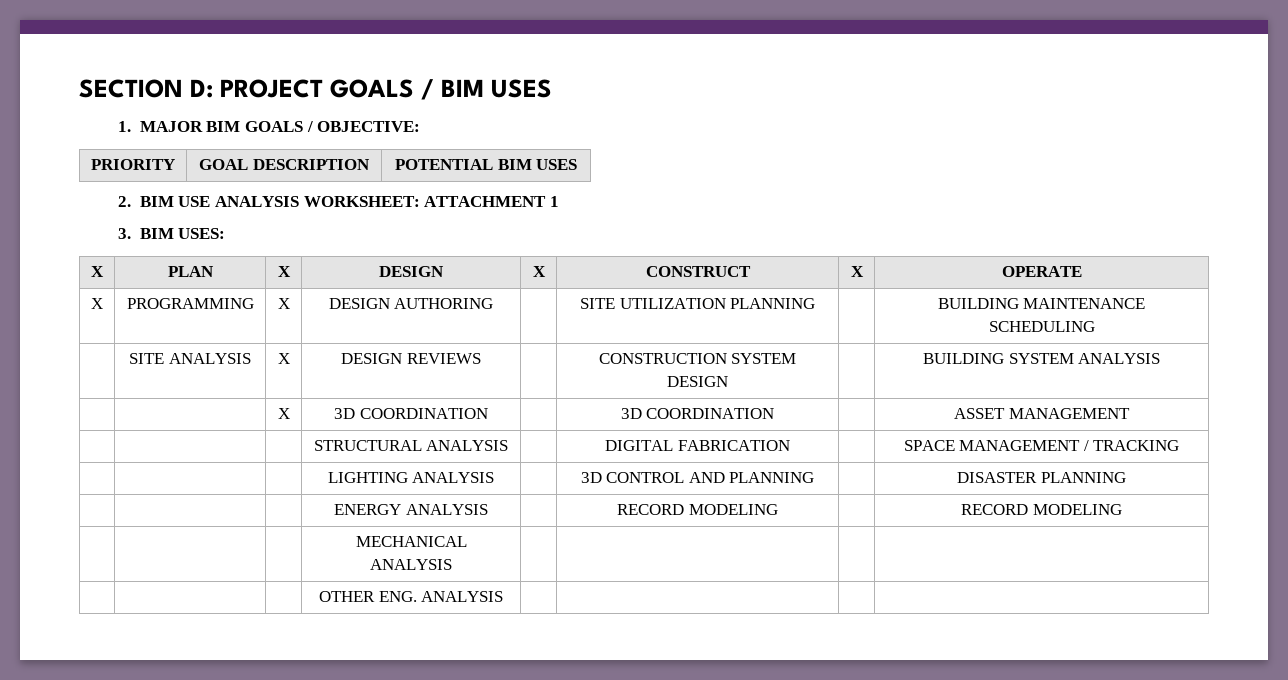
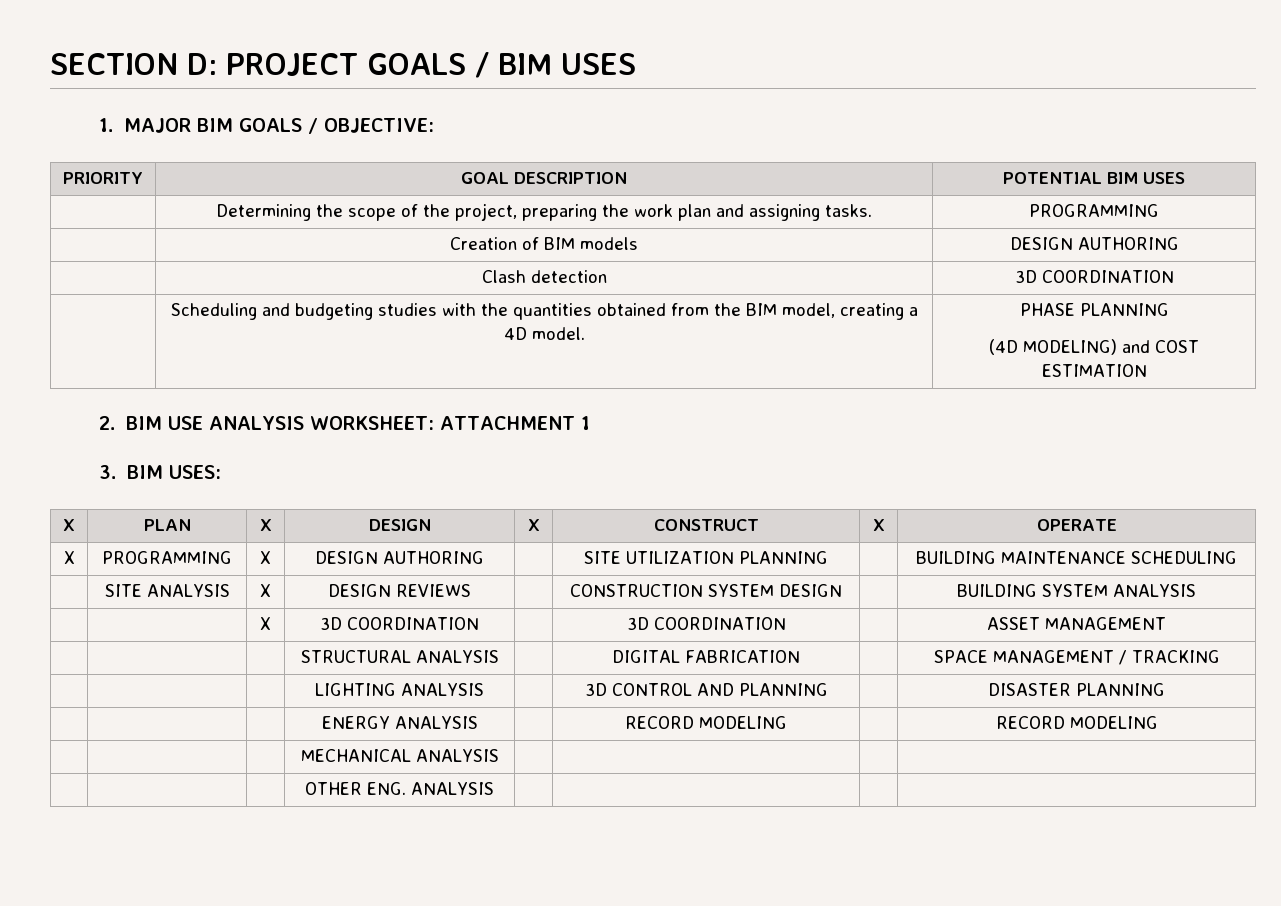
(578, 164) none -> [215,203,872,221] [1029,204,1159,217] [450,237,638,250] [1009,237,1179,250] [481,270,607,283] [1014,270,1174,283] [170,303,918,320] [503,327,585,340] [1019,303,1169,316] [989,339,1199,355] [1041,364,1147,377] // | Determining the scope of the project, preparing the work plan and assigning tasks. | PROGRAMMING // | Creation of BIM models | DESIGN AUTHORING // | Clash detection | 3D COORDINATION // | Scheduling and budgeting studies with the quantities obtained from the BIM model, creating a 4D model. | PHASE PLANNING // (4D MODELING) and COST ESTIMATION

